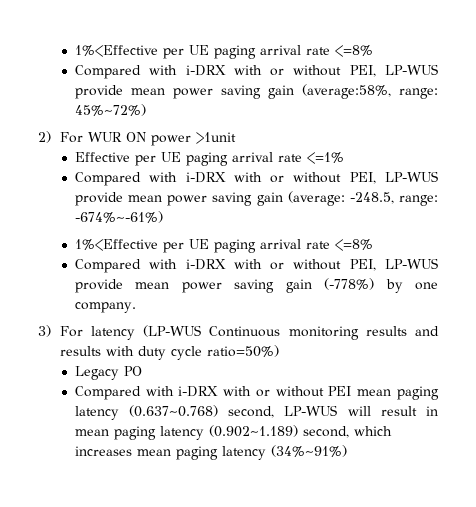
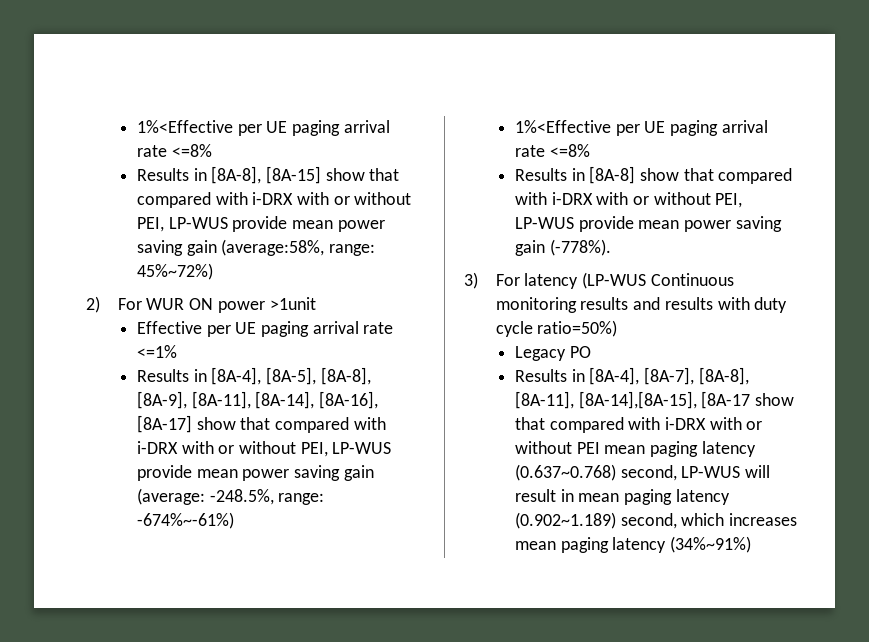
[74,45,373,59] [74,65,141,79] 1%<Effective per UE paging arrival rate <=8% // Compared -> [136,120,390,136] [136,144,212,157] [136,166,400,184] [136,192,211,208] 1%<Effective per UE paging arrival rate <=8% // Results in [8A-8], [8A-15] show that compared
[74,172,141,186] Compared -> [136,367,371,385] [136,391,379,409] [136,415,350,433] Results in [8A-4], [8A-5], [8A-8], [8A-9], [8A-11], [8A-14], [8A-16], [8A-17] show that compared
[349,192,394,204] -248.5, -> [209,489,274,505] -248.5%,
[74,259,141,273] Compared -> [514,166,793,184] Results in [8A-8] show that compared
[324,278,438,293] [74,302,136,313] (-778%) by one company. -> [549,239,611,256] (-778%).
[74,386,141,400] Compared -> [514,367,749,385] [514,391,795,409] [514,417,624,433] Results in [8A-4], [8A-7], [8A-8], [8A-11], [8A-14],[8A-15], [8A-17 show that compared

